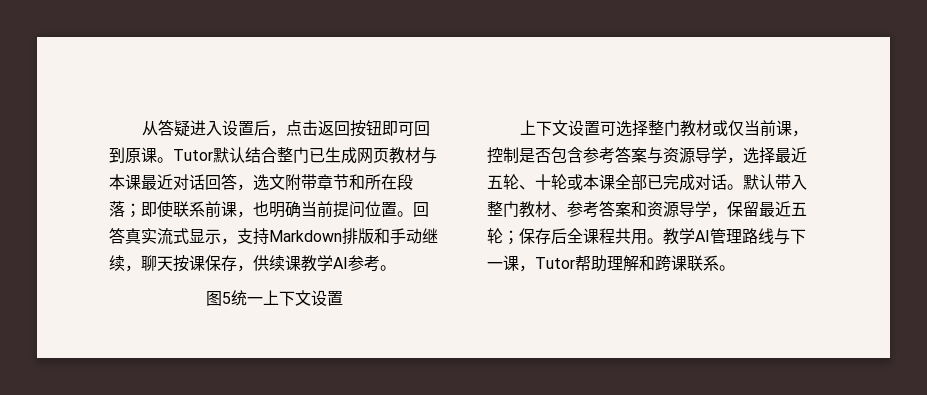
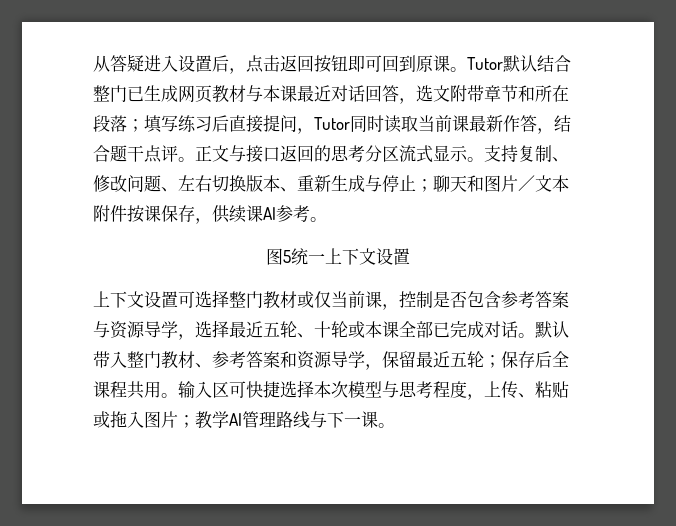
[141,201,429,218] [109,228,438,245] [109,255,173,272] 即使联系前课，也明确当前提问位置。回答真实流式显示，支持Markdown排版和手动继续，聊天 -> [144,115,571,134] [93,145,569,163] [93,175,569,192] [93,205,127,222] 填写练习后直接提问，Tutor同时读取当前课最新作答，结合题干点评。正文与接口返回的思考分区流式显示。支持复制、修改问题、左右切换版本、重新生成与停止；聊天和图片／文本附件
[301,255,333,272] 教学 -> (263, 213) none
(663, 241) none -> [178,380,569,400] [93,411,195,428] 输入区可快捷选择本次模型与思考程度，上传、粘贴或拖入图片；
[519,255,719,272] ，Tutor帮助理解和跨课联系 -> (378, 419) none

